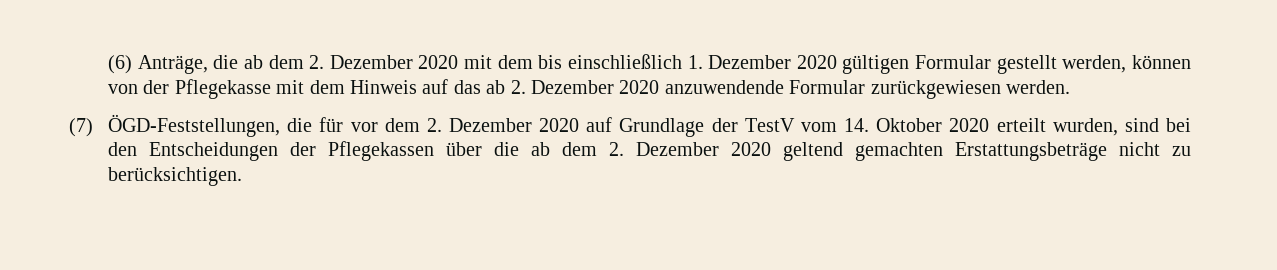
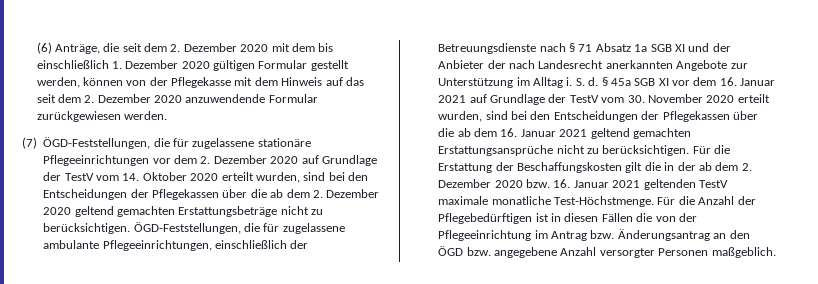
[243,55,263,69] ab -> [122,43,142,52] seit
[486,80,506,94] ab -> [36,94,81,103] seit dem
(344, 124) none -> [192,138,311,149] [43,155,150,166] zugelassene stationäre Pflegeeinrichtungen
(243, 176) none -> [133,222,345,234] [43,240,309,251] [438,43,731,54] [438,60,748,71] [438,77,776,88] [438,94,770,105] [438,111,758,122] [438,128,691,139] [438,145,731,156] [438,162,752,173] [438,179,728,190] [438,196,756,207] [438,213,697,224] [438,229,750,241] [438,246,776,258] ÖGD-Feststellungen, die für zugelassene ambulante Pflegeeinrichtungen, einschließlich der Betreuungsdienste nach § 71 Absatz 1a SGB XI und der Anbieter der nach Landesrecht anerkannten Angebote zur Unterstützung im Alltag i. S. d. § 45a SGB XI vor dem 16. Januar 2021 auf Grundlage der TestV vom 30. November 2020 erteilt wurden, sind bei den Entscheidungen der Pflegekassen über die ab dem 16. Januar 2021 geltend gemachten Erstattungsansprüche nicht zu berücksichtigen. Für die Erstattung der Beschaffungskosten gilt die in der ab dem 2. Dezember 2020 bzw. 16. Januar 2021 geltenden TestV maximale monatliche Test-Höchstmenge. Für die Anzahl der Pflegebedürftigen ist in diesen Fällen die von der Pflegeeinrichtung im Antrag bzw. Änderungsantrag an den ÖGD bzw. angegebene Anzahl versorgter Personen maßgeblich.

